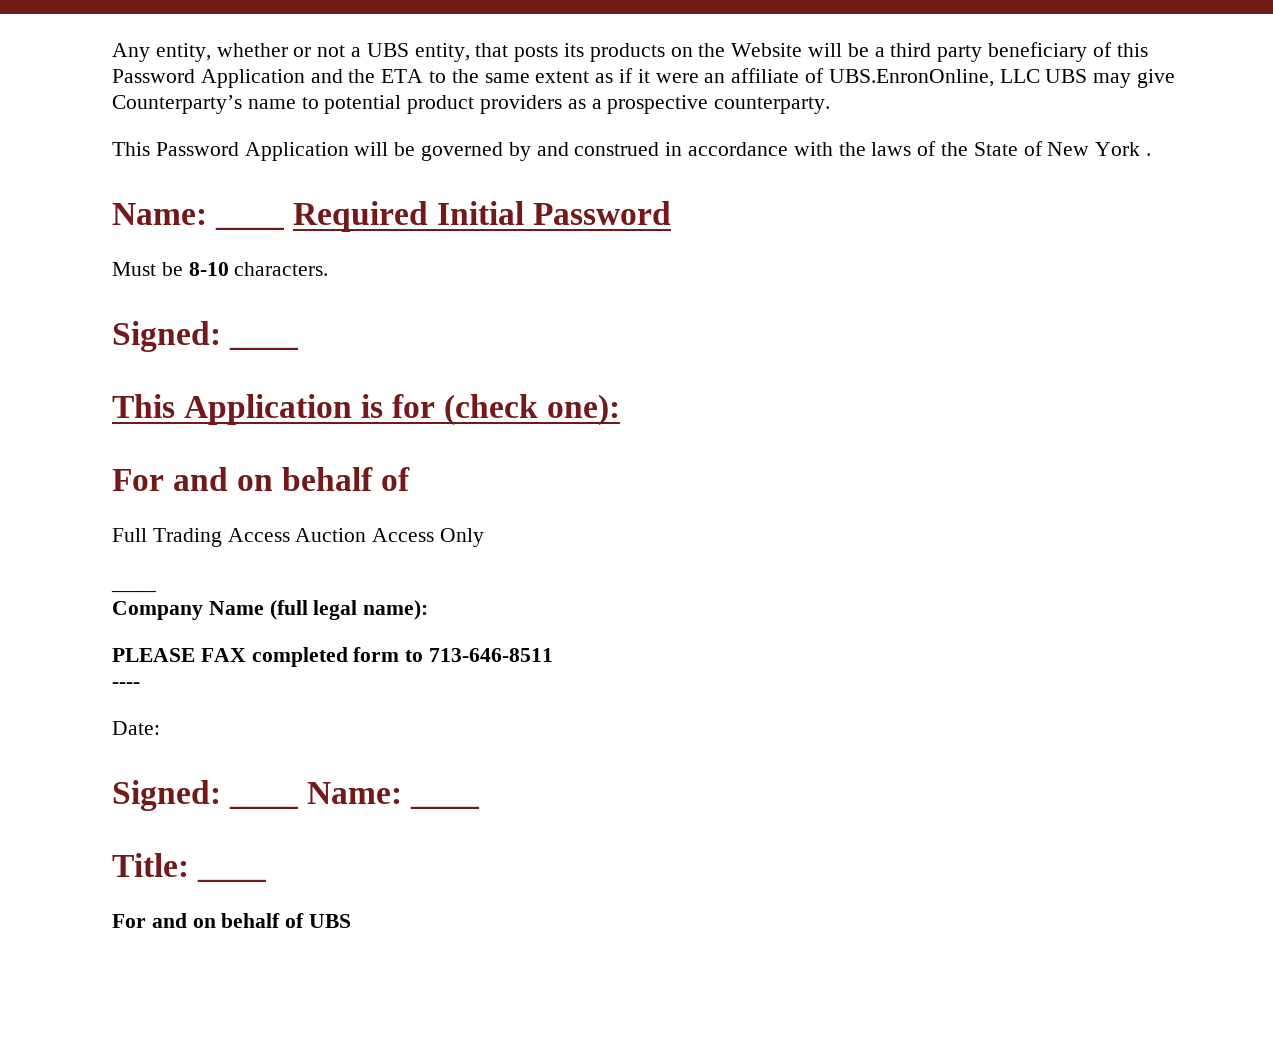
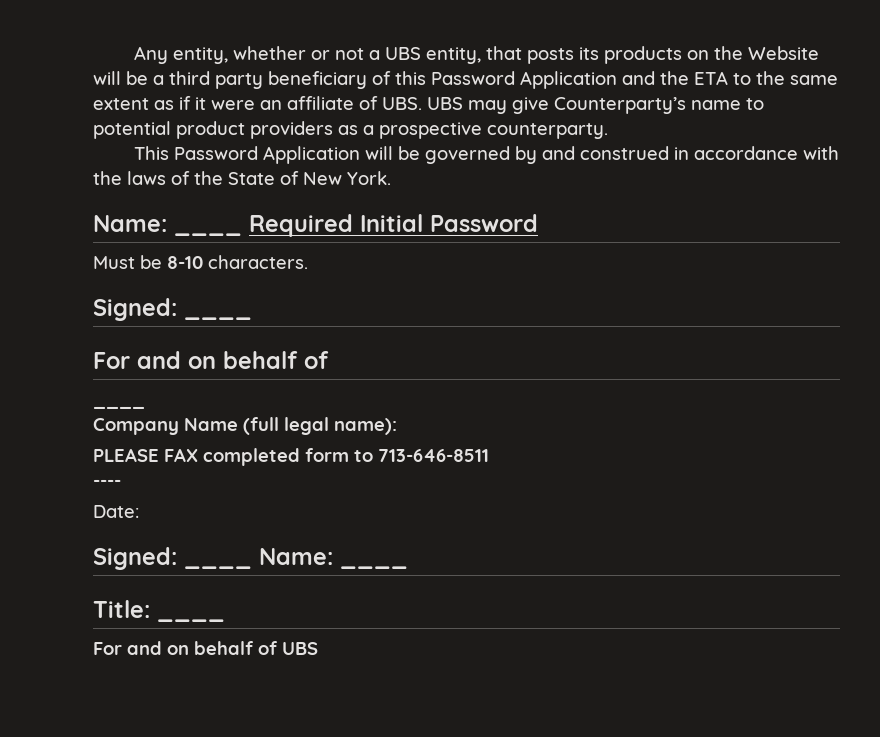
[828,69,1040,87] UBS.EnronOnline, LLC -> [382,97,422,110] UBS.
[1095,142,1152,156] York . -> [347,171,391,185] York.
[112,394,621,426] [112,467,411,491] [112,528,485,547] // This Application is for (check one): // For and on behalf of // Full Trading Access Auction Access Only -> [93,351,329,369] // For and on behalf of

